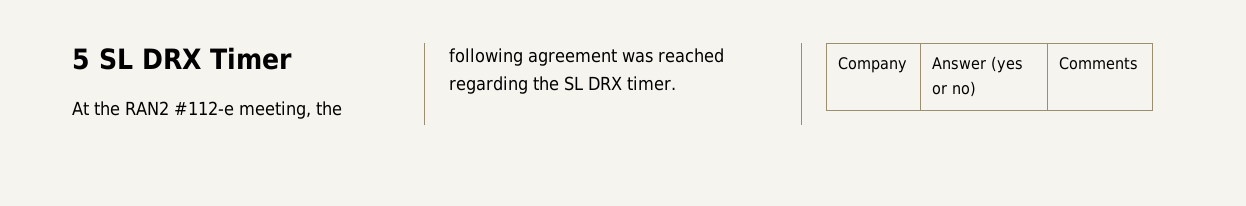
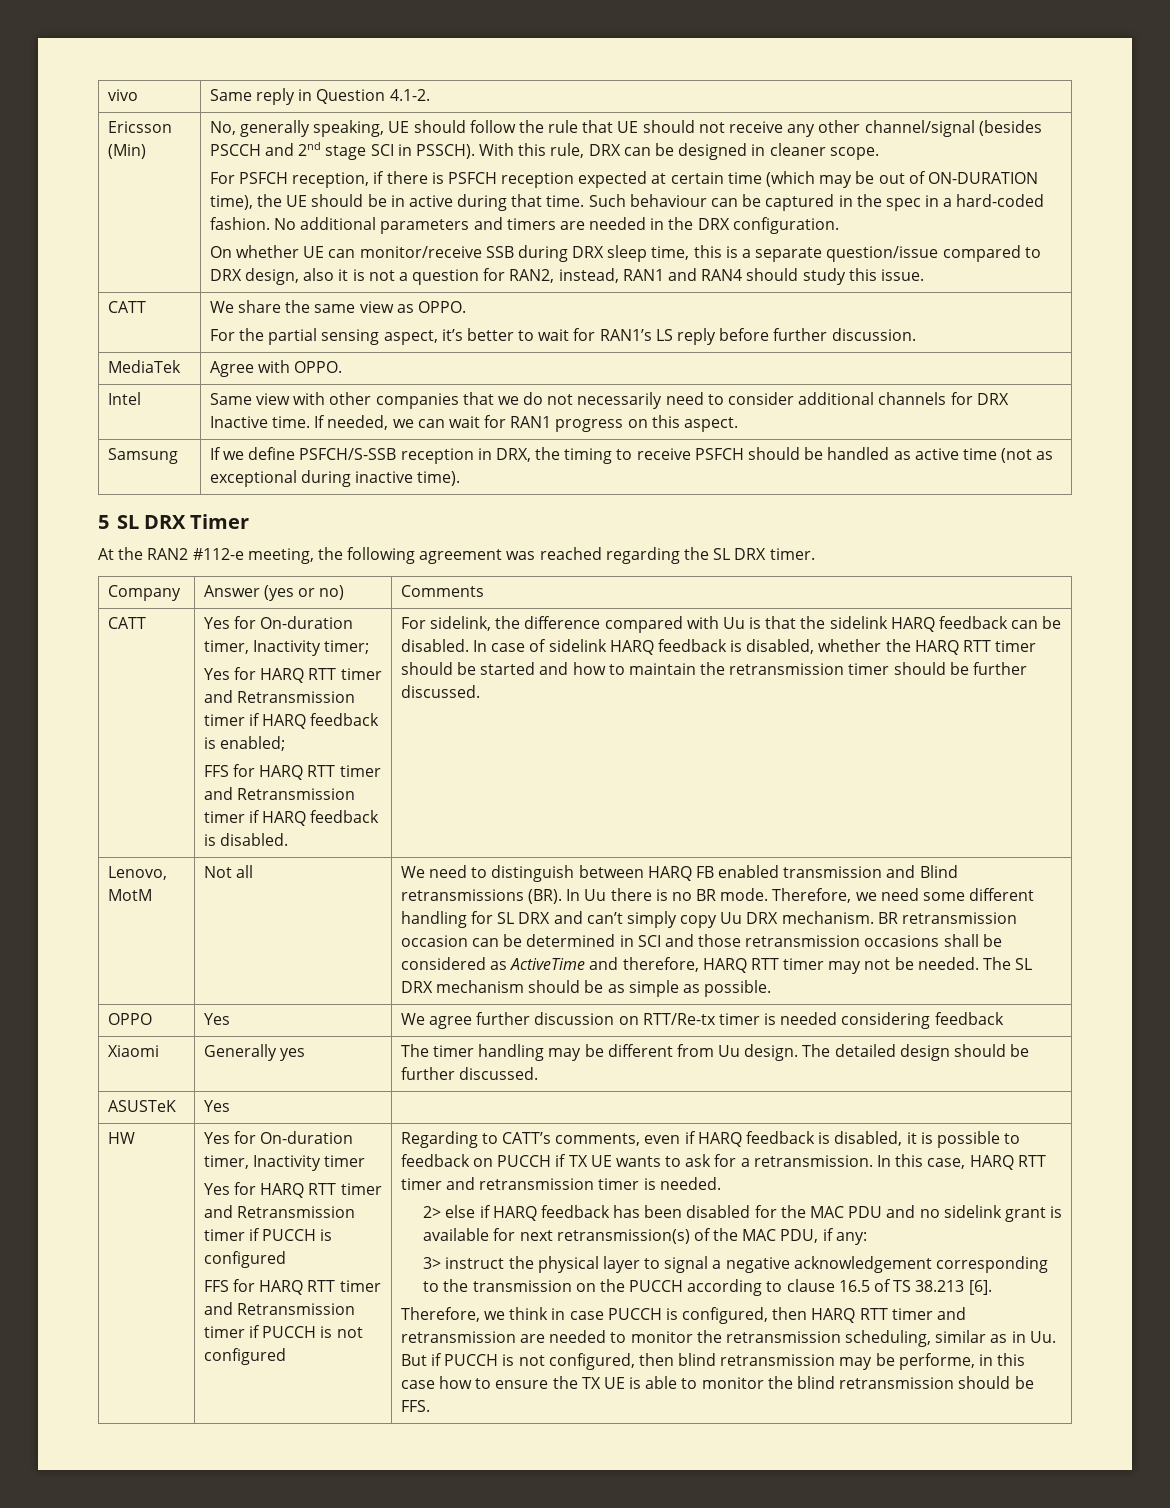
(72, 59) none -> [107,89,138,101] [209,88,430,105] [107,121,172,133] [107,144,146,159] [209,120,1042,137] [209,142,879,160] [209,171,1038,188] [209,194,1045,211] [209,217,839,234] [209,245,1041,262] [209,268,924,285] [107,301,146,313] [209,300,466,313] [209,328,916,345] [107,360,181,373] [209,360,343,377] [107,392,141,405] [209,392,1009,409] [209,415,738,432] [107,448,178,464] [209,447,1054,464] [209,470,461,487] vivo | Same reply in Question 4.1-2. // Ericsson (Min) | No, generally speaking, UE should follow the rule that UE should not receive any other channel/signal (besides PSCCH and 2nd stage SCI in PSSCH). With this rule, DRX can be designed in cleaner scope. // For PSFCH reception, if there is PSFCH reception expected at certain time (which may be out of ON-DURATION time), the UE should be in active during that time. Such behaviour can be captured in the spec in a hard-coded fashion. No additional parameters and timers are needed in the DRX configuration. // On whether UE can monitor/receive SSB during DRX sleep time, this is a separate question/issue compared to DRX design, also it is not a question for RAN2, instead, RAN1 and RAN4 should study this issue. // CATT | We share the same view as OPPO. // For the partial sensing aspect, it’s better to wait for RAN1’s LS reply before further discussion. // MediaTek | Agree with OPPO. // Intel | Same view with other companies that we do not necessarily need to consider additional channels for DRX Inactive time. If needed, we can wait for RAN1 progress on this aspect. // Samsung | If we define PSFCH/S-SSB reception in DRX, the timing to receive PSFCH should be handled as active time (not as exceptional during inactive time). //
(1139, 63) none -> [107,617,146,629] [203,616,354,629] [203,640,370,656] [203,667,382,683] [203,690,355,703] [203,713,380,729] [203,736,285,751] [203,764,381,780] [203,787,355,800] [203,810,380,826] [203,833,288,846] [400,616,1062,633] [400,639,1037,655] [400,662,1027,675] [400,685,480,698] [107,866,167,880] [107,889,152,901] [203,865,253,878] [400,865,958,882] [400,888,1035,904] [400,911,1017,928] [400,934,1002,947] [400,957,1033,974] [400,980,772,997] [107,1013,152,1025] [203,1013,230,1025] [400,1012,1004,1029] [107,1045,159,1057] [203,1044,305,1061] [400,1044,1030,1061] [400,1067,538,1080] [107,1100,176,1112] [203,1100,230,1112] [107,1132,135,1144] [203,1131,354,1144] [203,1155,366,1171] [203,1182,382,1198] [203,1205,355,1218] [203,1228,333,1241] [203,1251,286,1268] [203,1279,381,1295] [203,1302,355,1315] [203,1325,363,1338] [203,1348,286,1365] [400,1131,1021,1148] [400,1154,1046,1170] [400,1177,721,1190] [423,1205,1063,1222] [423,1228,867,1245] [423,1256,1048,1273] [423,1279,992,1296] [400,1307,966,1324] [400,1330,1056,1347] [400,1353,1026,1370] [400,1376,1034,1389] [400,1400,430,1412] // CATT | Yes for On-duration timer, Inactivity timer; // Yes for HARQ RTT timer and Retransmission timer if HARQ feedback is enabled; // FFS for HARQ RTT timer and Retransmission timer if HARQ feedback is disabled. | For sidelink, the difference compared with Uu is that the sidelink HARQ feedback can be disabled. In case of sidelink HARQ feedback is disabled, whether the HARQ RTT timer should be started and how to maintain the retransmission timer should be further discussed. // Lenovo, MotM | Not all | We need to distinguish between HARQ FB enabled transmission and Blind retransmissions (BR). In Uu there is no BR mode. Therefore, we need some different handling for SL DRX and can’t simply copy Uu DRX mechanism. BR retransmission occasion can be determined in SCI and those retransmission occasions shall be considered as ActiveTime and therefore, HARQ RTT timer may not be needed. The SL DRX mechanism should be as simple as possible. // OPPO | Yes | We agree further discussion on RTT/Re-tx timer is needed considering feedback // Xiaomi | Generally yes | The timer handling may be different from Uu design. The detailed design should be further discussed. // ASUSTeK | Yes | // HW | Yes for On-duration timer, Inactivity timer // Yes for HARQ RTT timer and Retransmission timer if PUCCH is configured // FFS for HARQ RTT timer and Retransmission timer if PUCCH is not configured | Regarding to CATT’s comments, even if HARQ feedback is disabled, it is possible to feedback on PUCCH if TX UE wants to ask for a retransmission. In this case, HARQ RTT timer and retransmission timer is needed. // 2> else if HARQ feedback has been disabled for the MAC PDU and no sidelink grant is available for next retransmission(s) of the MAC PDU, if any: // 3> instruct the physical layer to signal a negative acknowledgement corresponding to the transmission on the PUCCH according to clause 16.5 of TS 38.213 [6]. // Therefore, we think in case PUCCH is configured, then HARQ RTT timer and retransmission are needed to monitor the retransmission scheduling, similar as in Uu. But if PUCCH is not configured, then blind retransmission may be performe, in this case how to ensure the TX UE is able to monitor the blind retransmission should be FFS.

